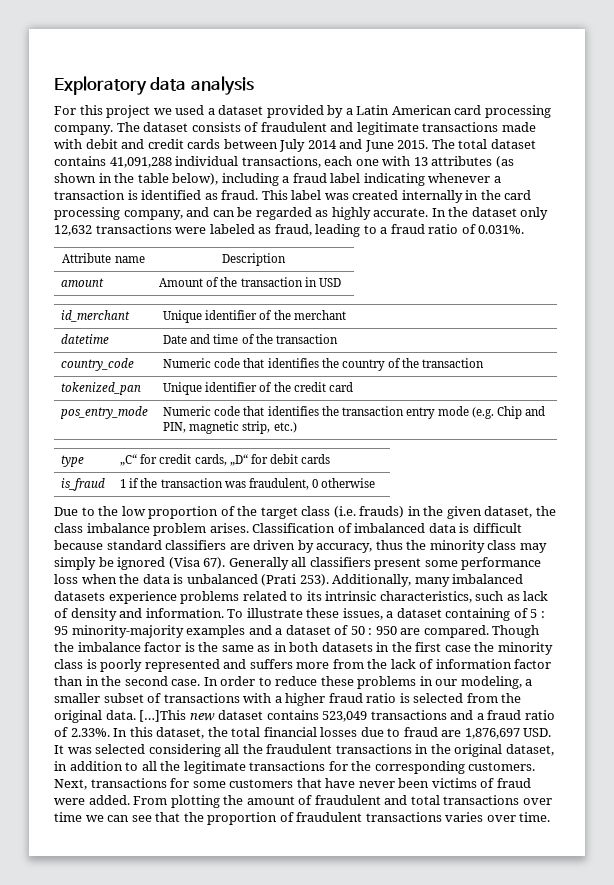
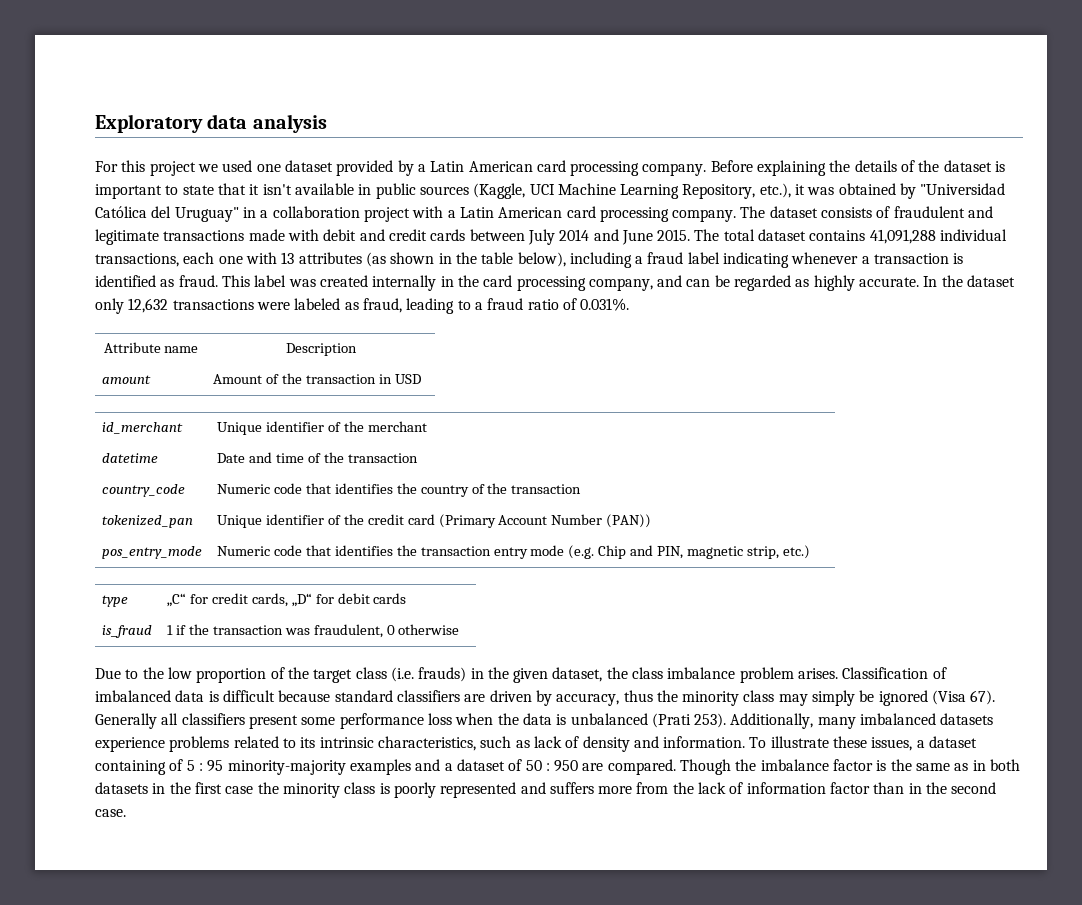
[207,108,215,115] a -> [256,164,281,172] one
(113, 130) none -> [710,160,1006,176] [95,183,1006,199] [95,206,737,222] Before explaining the details of the dataset is important to state that it isn't available in public sources (Kaggle, UCI Machine Learning Repository, etc.), it was obtained by "Universidad Católica del Uruguay" in a collaboration project with a Latin American card processing company.
(353, 387) none -> [438,514,652,528] (Primary Account Number (PAN))
[203,676,533,689] [54,693,522,706] [54,710,555,723] [54,727,552,739] [54,744,554,757] [54,761,536,774] [54,778,531,790] [54,795,552,808] [54,812,551,825] In order to reduce these problems in our modeling, a smaller subset of transactions with a higher fraud ratio is selected from the original data. […]This new dataset contains 523,049 transactions and a fraud ratio of 2.33%. In this dataset, the total financial losses due to fraud are 1,876,697 USD. It was selected considering all the fraudulent transactions in the original dataset, in addition to all the legitimate transactions for the corresponding customers. Next, transactions for some customers that have never been victims of fraud were added. From plotting the amount of fraudulent and total transactions over time we can see that the proportion of fraudulent transactions varies over time. -> (126, 813) none

